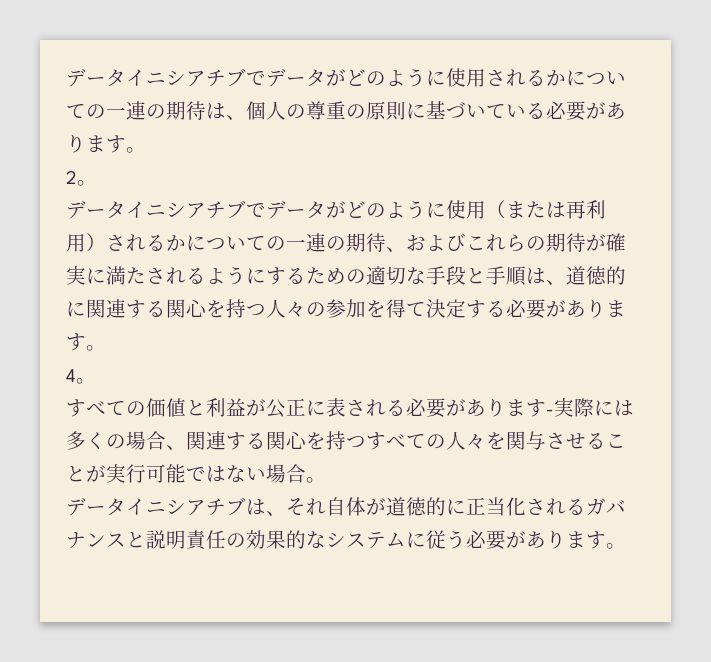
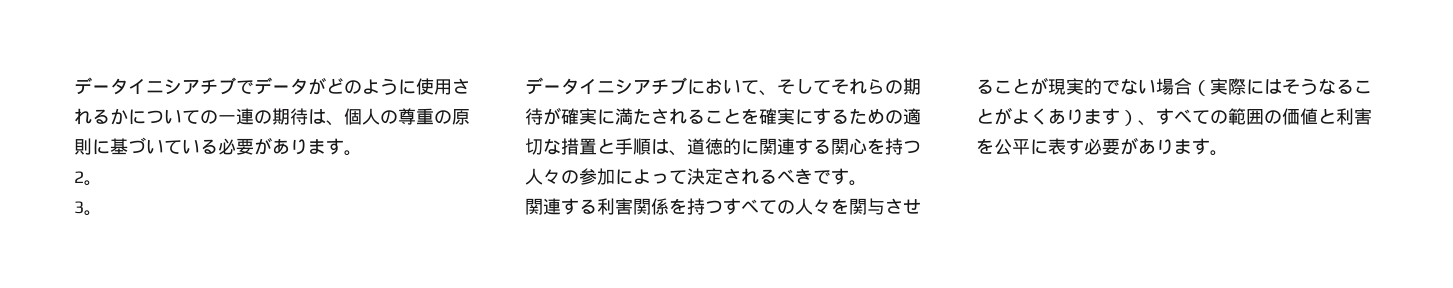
[66,200,606,219] [66,233,486,252] // データイニシアチブでデータがどのように使用（または再利用）されるかについての一連の期待、およびこ -> [74,201,102,216] [525,77,849,96] // 3。 // データイニシアチブにおいて、そしてそ
[206,266,246,285] よう -> [705,108,795,125] ことを確実
[426,266,466,285] 手段 -> [561,138,597,155] 措置
[366,299,626,319] [66,333,106,351] [66,369,96,384] [66,398,634,418] [66,431,307,450] を得て決定する必要があります。 // 4。 // すべての価値と利益が公正に表される必要があります-実際には多くの場合、関連する関心 -> [615,168,867,186] [525,198,669,215] によって決定されるべきです。 // 関連する利害関係
[106,464,326,483] [66,497,626,516] [66,530,466,550] 実行可能ではない場合。 // データイニシアチブは、それ自体が道徳的に正当化されるガバナンスと説明責任の効果的なシステムに従う -> [1048,78,1372,96] [976,107,1372,126] [976,138,1084,155] 現実的でない場合（実際にはそうなることがよくあります）、すべての範囲の価値と利害を公平に表す

